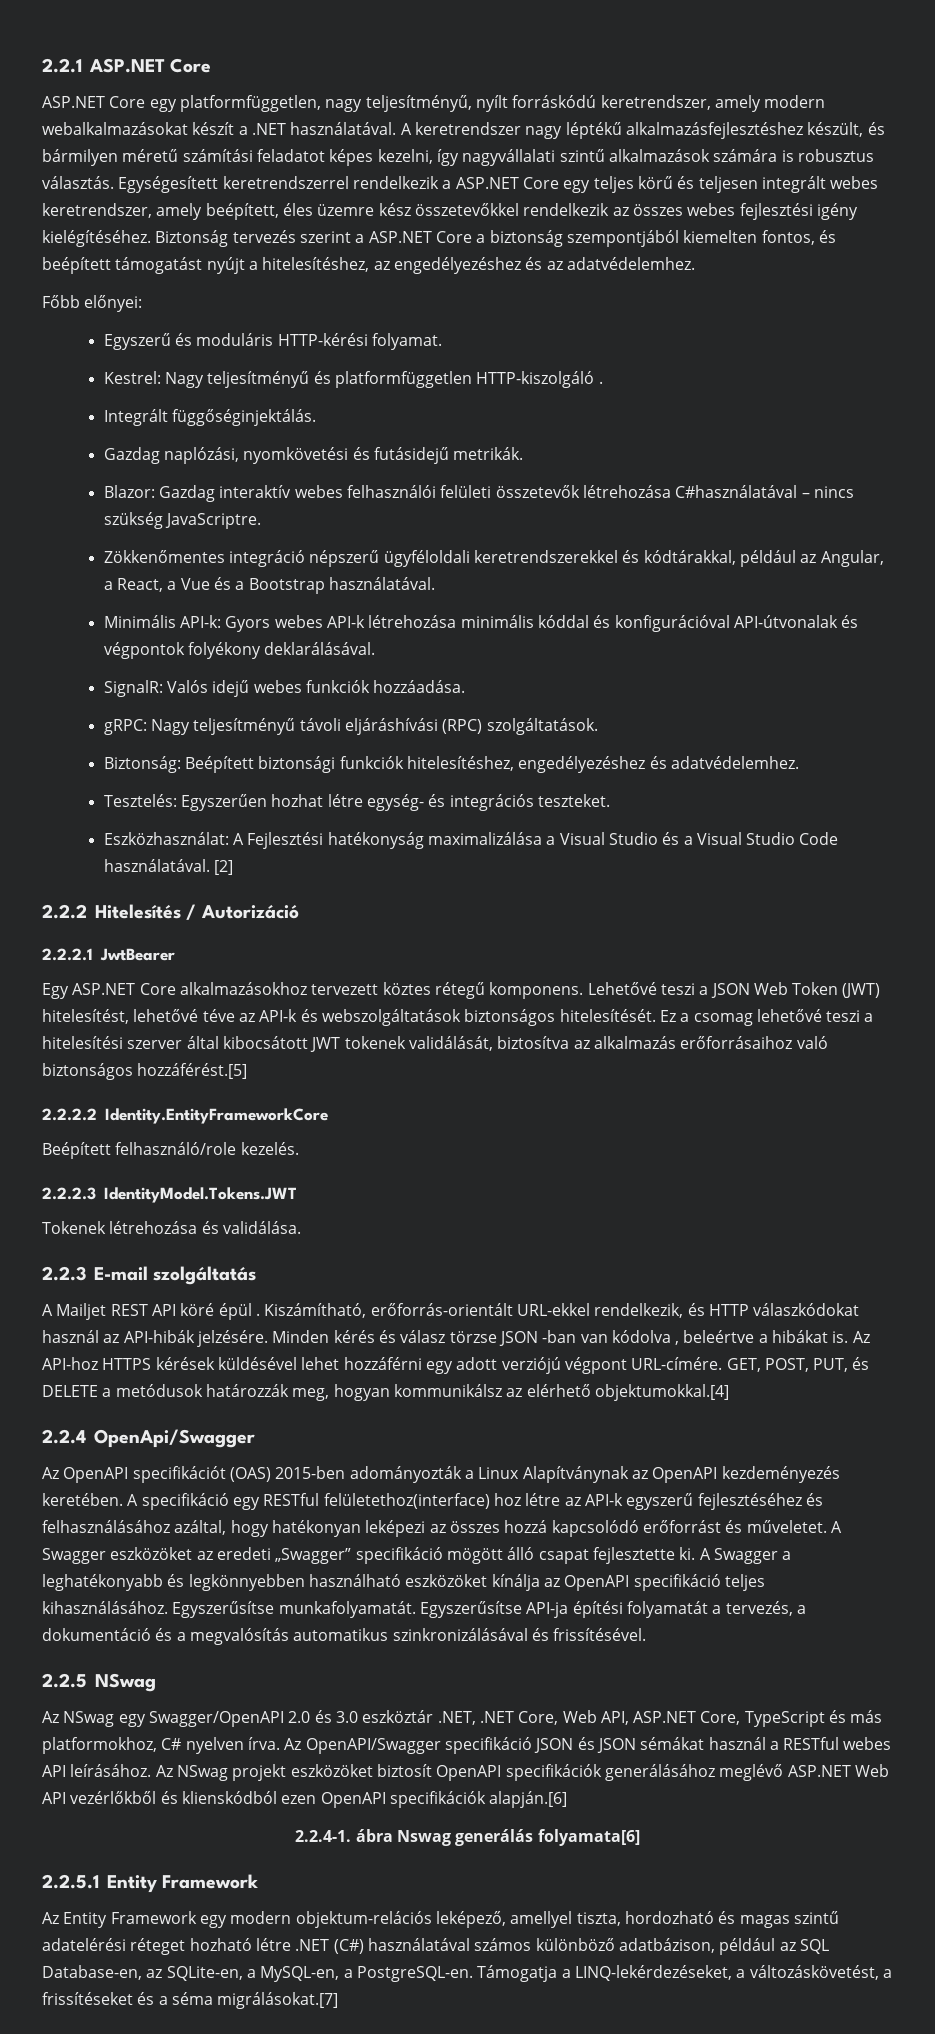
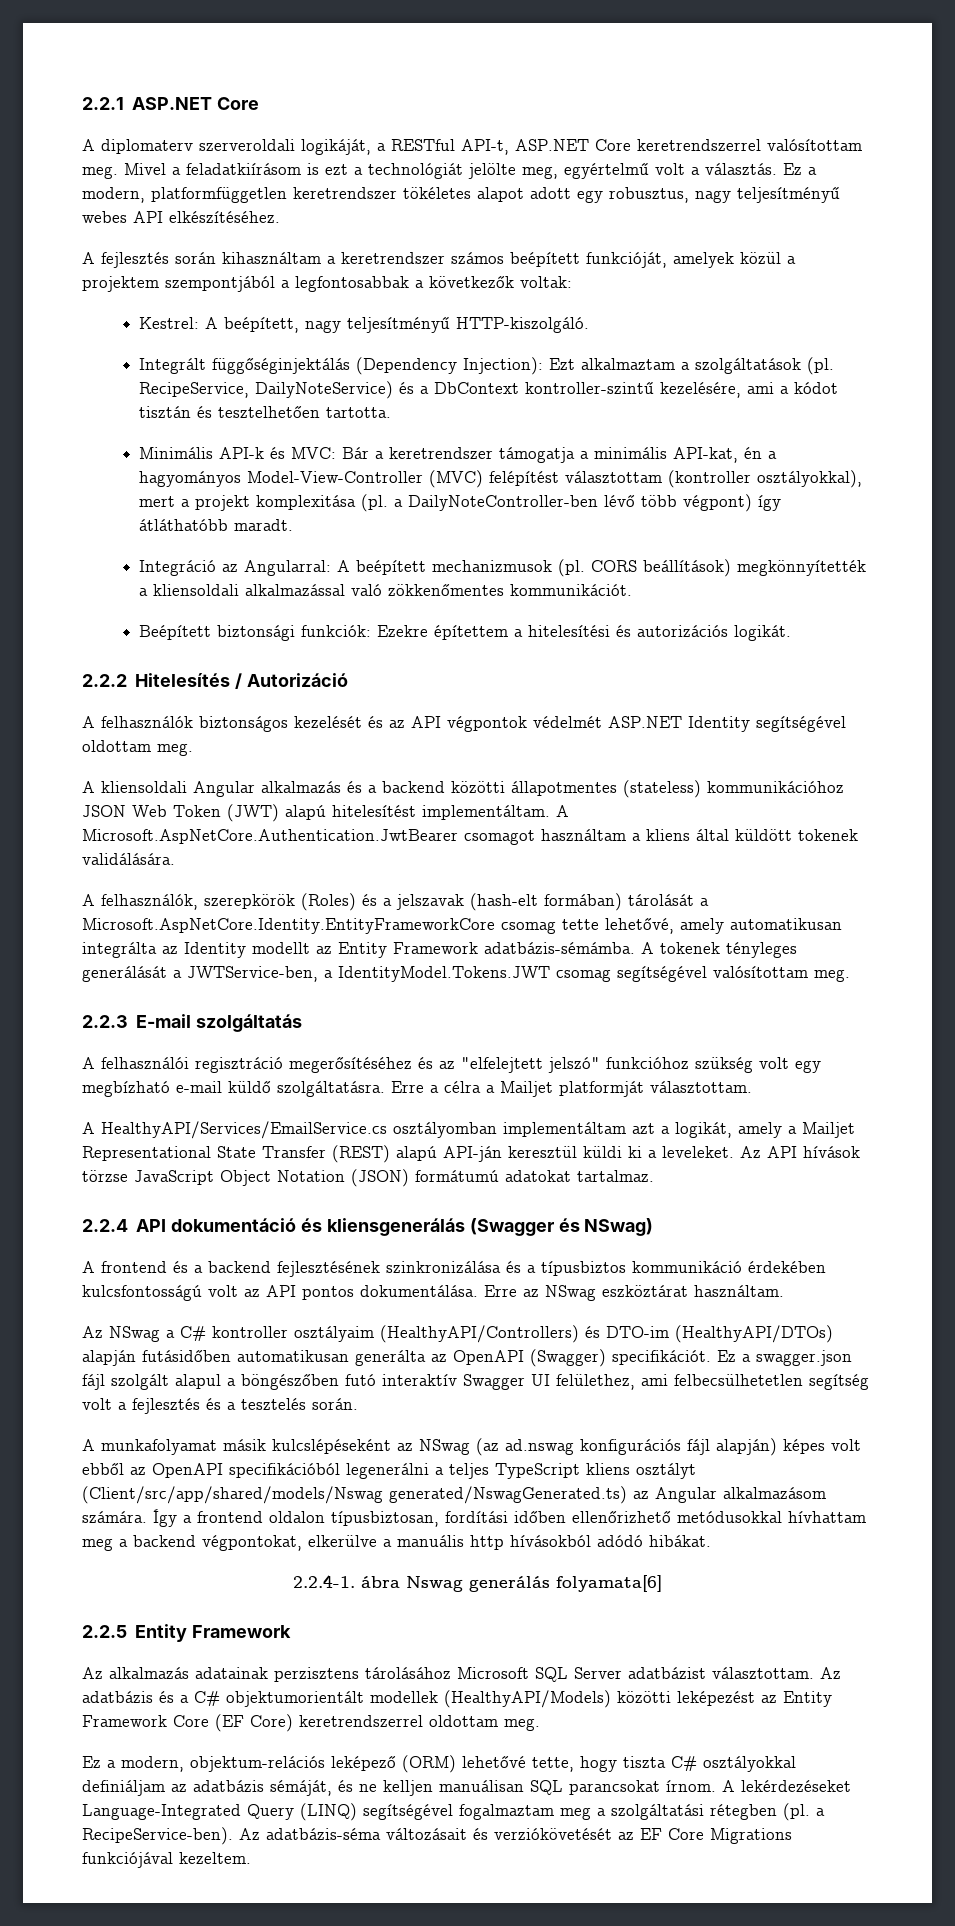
[42,95,826,112] [42,122,885,139] [42,149,874,166] [42,176,879,193] [42,203,858,220] [42,230,836,247] [42,257,695,274] [42,295,143,312] [103,333,442,350] [103,371,603,388] [103,409,316,426] [103,447,524,464] [103,485,854,502] [103,512,261,529] [103,550,884,567] [103,577,435,594] [103,615,859,632] [103,642,376,659] [103,680,466,697] [103,718,598,735] [103,756,799,773] [103,794,610,811] [103,832,839,849] [103,859,233,875] [42,904,299,920] [42,948,175,961] [42,982,881,999] [42,1009,874,1026] [42,1036,828,1052] [42,1063,248,1080] [42,1108,328,1124] [42,1142,299,1159] [42,1187,297,1203] [42,1221,301,1234] [42,1266,257,1285] [42,1303,860,1320] [42,1330,870,1347] [42,1357,870,1374] [42,1384,729,1401] [42,1429,255,1448] [42,1466,840,1483] [42,1493,823,1510] [42,1520,842,1537] [42,1547,792,1564] [42,1574,765,1591] [42,1601,806,1618] [42,1628,647,1645] [42,1673,156,1692] [42,1710,883,1727] [42,1737,892,1754] [42,1764,889,1781] [42,1791,568,1808] ASP.NET Core egy platformfüggetlen, nagy teljesítményű, nyílt forráskódú keretrendszer, amely modern webalkalmazásokat készít a .NET használatával. A keretrendszer nagy léptékű alkalmazásfejlesztéshez készült, és bármilyen méretű számítási feladatot képes kezelni, így nagyvállalati szintű alkalmazások számára is robusztus választás. Egységesített keretrendszerrel rendelkezik a ASP.NET Core egy teljes körű és teljesen integrált webes keretrendszer, amely beépített, éles üzemre kész összetevőkkel rendelkezik az összes webes fejlesztési igény kielégítéséhez. Biztonság tervezés szerint a ASP.NET Core a biztonság szempontjából kiemelten fontos, és beépített támogatást nyújt a hitelesítéshez, az engedélyezéshez és az adatvédelemhez. // Főbb előnyei: // Egyszerű és moduláris HTTP-kérési folyamat. // Kestrel: Nagy teljesítményű és platformfüggetlen HTTP-kiszolgáló . // Integrált függőséginjektálás. // Gazdag naplózási, nyomkövetési és futásidejű metrikák. // Blazor: Gazdag interaktív webes felhasználói felületi összetevők létrehozása C#használatával – nincs szükség JavaScriptre. // Zökkenőmentes integráció népszerű ügyféloldali keretrendszerekkel és kódtárakkal, például az Angular, a React, a Vue és a Bootstrap használatával. // Minimális API-k: Gyors webes API-k létrehozása minimális kóddal és konfigurációval API-útvonalak és végpontok folyékony deklarálásával. // SignalR: Valós idejű webes funkciók hozzáadása. // gRPC: Nagy teljesítményű távoli eljáráshívási (RPC) szolgáltatások. // Biztonság: Beépített biztonsági funkciók hitelesítéshez, engedélyezéshez és adatvédelemhez. // Tesztelés: Egyszerűen hozhat létre egység- és integrációs teszteket. // Eszközhasználat: A Fejlesztési hatékonyság maximalizálása a Visual Studio és a Visual Studio Code használatával. [2] // 2.2.2 Hitelesítés / Autorizáció // 2.2.2.1 JwtBearer // Egy ASP.NET Core alkalmazásokhoz tervezett köztes rétegű komponens. Lehetővé teszi a JSON Web Token (JWT) hitelesítést, lehetővé téve az API-k és webszolgáltatások biztonságos hitelesítését. Ez a csomag lehetővé teszi a hitelesítési szerver által kibocsátott JWT tokenek validálását, biztosítva az alkalmazás erőforrásaihoz való biztonságos hozzáférést.[5] // 2.2.2.2 Identity.EntityFrameworkCore // Beépített felhasználó/role kezelés. // 2.2.2.3 IdentityModel.Tokens.JWT // Tokenek létrehozása és validálása. // 2.2.3 E-mail szolgáltatás // A Mailjet REST API köré épül . Kiszámítható, erőforrás-orientált URL-ekkel rendelkezik, és HTTP válaszkódokat használ az API-hibák jelzésére. Minden kérés és válasz törzse JSON -ban van kódolva , beleértve a hibákat is. Az API-hoz HTTPS kérések küldésével lehet hozzáférni egy adott verziójú végpont URL-címére. GET, POST, PUT, és DELETE a metódusok határozzák meg, hogyan kommunikálsz az elérhető objektumokkal.[4] // 2.2.4 OpenApi/Swagger // Az OpenAPI specifikációt (OAS) 2015-ben adományozták a Linux Alapítványnak az OpenAPI kezdeményezés keretében. A specifikáció egy RESTful felületethoz(interface) hoz létre az API-k egyszerű fejlesztéséhez és felhasználásához azáltal, hogy hatékonyan leképezi az összes hozzá kapcsolódó erőforrást és műveletet. A Swagger eszközöket az eredeti „Swagger” specifikáció mögött álló csapat fejlesztette ki. A Swagger a leghatékonyabb és legkönnyebben használható eszközöket kínálja az OpenAPI specifikáció teljes kihasználásához. Egyszerűsítse munkafolyamatát. Egyszerűsítse API-ja építési folyamatát a tervezés, a dokumentáció és a megvalósítás automatikus szinkronizálásával és frissítésével. // 2.2.5 NSwag // Az NSwag egy Swagger/OpenAPI 2.0 és 3.0 eszköztár .NET, .NET Core, Web API, ASP.NET Core, TypeScript és más platformokhoz, C# nyelven írva. Az OpenAPI/Swagger specifikáció JSON és JSON sémákat használ a RESTful webes API leírásához. Az NSwag projekt eszközöket biztosít OpenAPI specifikációk generálásához meglévő ASP.NET Web API vezérlőkből és klienskódból ezen OpenAPI specifikációk alapján.[6] -> [82,139,862,155] [82,163,817,179] [82,187,840,203] [82,211,280,223] [82,252,796,268] [82,276,572,292] [139,317,590,333] [139,357,835,375] [139,381,839,399] [139,406,392,418] [139,447,778,463] [139,470,863,488] [139,494,782,512] [139,519,294,531] [139,559,867,577] [139,584,633,596] [139,625,792,641] [82,673,348,689] [82,716,846,732] [82,740,193,756] [82,780,844,798] [82,804,569,822] [82,829,858,845] [82,853,175,865] [82,893,709,911] [82,918,842,934] [82,942,797,958] [82,966,850,982] [82,1014,303,1032] [82,1057,821,1073] [82,1081,752,1097] [82,1121,855,1139] [82,1145,860,1163] [82,1169,654,1187] [82,1218,654,1236] [82,1261,826,1277] [82,1285,784,1301] [82,1325,833,1343] [82,1349,852,1367] [82,1374,869,1390] [82,1398,358,1414] [82,1438,861,1456] [82,1463,696,1479] [82,1486,826,1504] [82,1509,866,1527] [82,1535,711,1551] A diplomaterv szerveroldali logikáját, a RESTful API-t, ASP.NET Core keretrendszerrel valósítottam meg. Mivel a feladatkiírásom is ezt a technológiát jelölte meg, egyértelmű volt a választás. Ez a modern, platformfüggetlen keretrendszer tökéletes alapot adott egy robusztus, nagy teljesítményű webes API elkészítéséhez. // A fejlesztés során kihasználtam a keretrendszer számos beépített funkcióját, amelyek közül a projektem szempontjából a legfontosabbak a következők voltak: // Kestrel: A beépített, nagy teljesítményű HTTP-kiszolgáló. // Integrált függőséginjektálás (Dependency Injection): Ezt alkalmaztam a szolgáltatások (pl. RecipeService, DailyNoteService) és a DbContext kontroller-szintű kezelésére, ami a kódot tisztán és tesztelhetően tartotta. // Minimális API-k és MVC: Bár a keretrendszer támogatja a minimális API-kat, én a hagyományos Model-View-Controller (MVC) felépítést választottam (kontroller osztályokkal), mert a projekt komplexitása (pl. a DailyNoteController-ben lévő több végpont) így átláthatóbb maradt. // Integráció az Angularral: A beépített mechanizmusok (pl. CORS beállítások) megkönnyítették a kliensoldali alkalmazással való zökkenőmentes kommunikációt. // Beépített biztonsági funkciók: Ezekre építettem a hitelesítési és autorizációs logikát. // 2.2.2 Hitelesítés / Autorizáció // A felhasználók biztonságos kezelését és az API végpontok védelmét ASP.NET Identity segítségével oldottam meg. // A kliensoldali Angular alkalmazás és a backend közötti állapotmentes (stateless) kommunikációhoz JSON Web Token (JWT) alapú hitelesítést implementáltam. A Microsoft.AspNetCore.Authentication.JwtBearer csomagot használtam a kliens által küldött tokenek validálására. // A felhasználók, szerepkörök (Roles) és a jelszavak (hash-elt formában) tárolását a Microsoft.AspNetCore.Identity.EntityFrameworkCore csomag tette lehetővé, amely automatikusan integrálta az Identity modellt az Entity Framework adatbázis-sémámba. A tokenek tényleges generálását a JWTService-ben, a IdentityModel.Tokens.JWT csomag segítségével valósítottam meg. // 2.2.3 E-mail szolgáltatás // A felhasználói regisztráció megerősítéséhez és az "elfelejtett jelszó" funkcióhoz szükség volt egy megbízható e-mail küldő szolgáltatásra. Erre a célra a Mailjet platformját választottam. // A HealthyAPI/Services/EmailService.cs osztályomban implementáltam azt a logikát, amely a Mailjet Representational State Transfer (REST) alapú API-ján keresztül küldi ki a leveleket. Az API hívások törzse JavaScript Object Notation (JSON) formátumú adatokat tartalmaz. // 2.2.4 API dokumentáció és kliensgenerálás (Swagger és NSwag) // A frontend és a backend fejlesztésének szinkronizálása és a típusbiztos kommunikáció érdekében kulcsfontosságú volt az API pontos dokumentálása. Erre az NSwag eszköztárat használtam. // Az NSwag a C# kontroller osztályaim (HealthyAPI/Controllers) és DTO-im (HealthyAPI/DTOs) alapján futásidőben automatikusan generálta az OpenAPI (Swagger) specifikációt. Ez a swagger.json fájl szolgált alapul a böngészőben futó interaktív Swagger UI felülethez, ami felbecsülhetetlen segítség volt a fejlesztés és a tesztelés során. // A munkafolyamat másik kulcslépéseként az NSwag (az ad.nswag konfigurációs fájl alapján) képes volt ebből az OpenAPI specifikációból legenerálni a teljes TypeScript kliens osztályt (Client/src/app/shared/models/Nswag generated/NswagGenerated.ts) az Angular alkalmazásom számára. Így a frontend oldalon típusbiztosan, fordítási időben ellenőrizhető metódusokkal hívhattam meg a backend végpontokat, elkerülve a manuális http hívásokból adódó hibákat.
[42,1874,99,1889] 2.2.5.1 -> [82,1625,127,1638] 2.2.5
[63,1911,839,1928] [42,1938,829,1955] [42,1965,892,1982] [42,1992,339,2009] Entity Framework egy modern objektum-relációs leképező, amellyel tiszta, hordozható és magas szintű adatelérési réteget hozható létre .NET (C#) használatával számos különböző adatbázison, például az SQL Database-en, az SQLite-en, a MySQL-en, a PostgreSQL-en. Támogatja a LINQ-lekérdezéseket, a változáskövetést, a frissítéseket és a séma migrálásokat.[7] -> [109,1667,841,1682] [82,1690,832,1708] [82,1714,540,1732] [82,1755,796,1773] [82,1780,851,1796] [82,1803,825,1821] [82,1827,792,1845] [82,1852,251,1868] alkalmazás adatainak perzisztens tárolásához Microsoft SQL Server adatbázist választottam. Az adatbázis és a C# objektumorientált modellek (HealthyAPI/Models) közötti leképezést az Entity Framework Core (EF Core) keretrendszerrel oldottam meg. // Ez a modern, objektum-relációs leképező (ORM) lehetővé tette, hogy tiszta C# osztályokkal definiáljam az adatbázis sémáját, és ne kelljen manuálisan SQL parancsokat írnom. A lekérdezéseket Language-Integrated Query (LINQ) segítségével fogalmaztam meg a szolgáltatási rétegben (pl. a RecipeService-ben). Az adatbázis-séma változásait és verziókövetését az EF Core Migrations funkciójával kezeltem.

